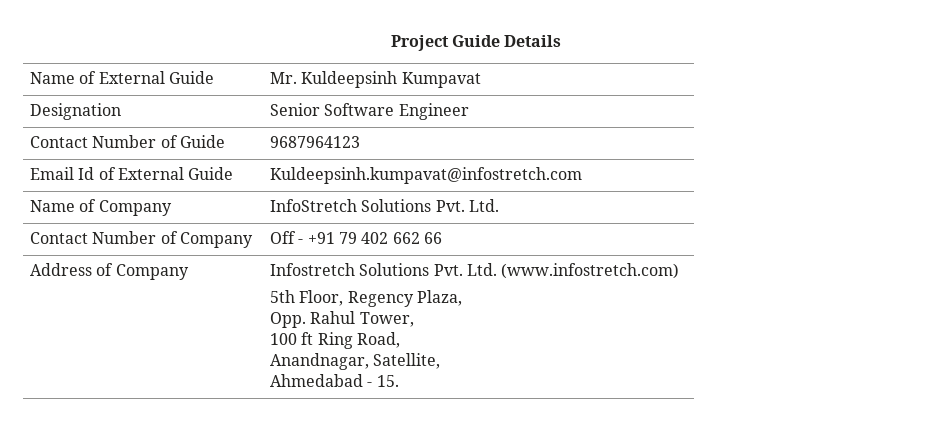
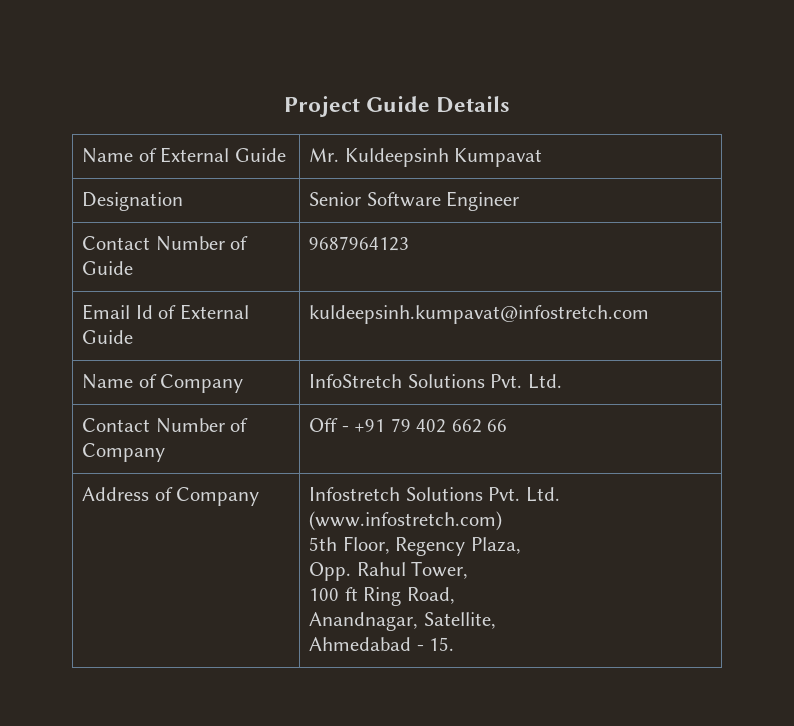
[270,167,583,184] Kuldeepsinh.kumpavat@infostretch.com -> [309,305,650,324] kuldeepsinh.kumpavat@infostretch.com

